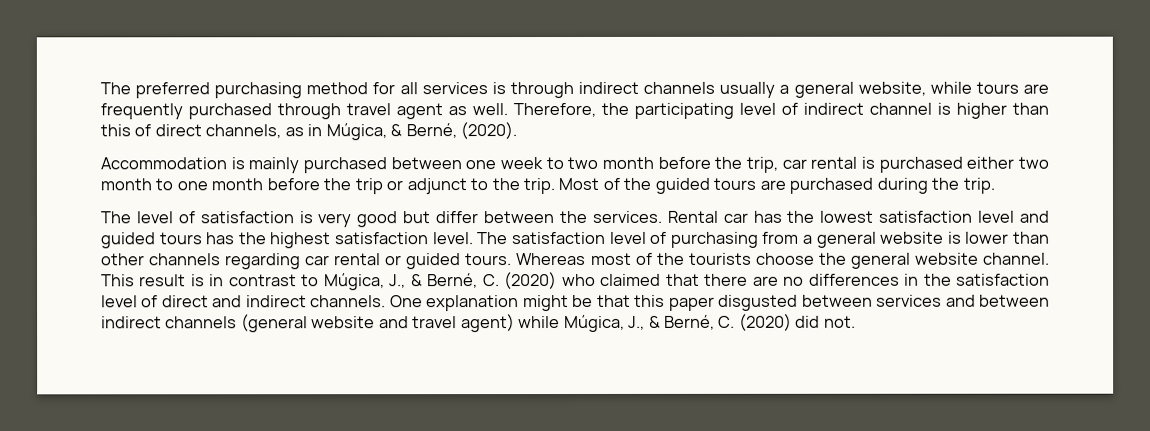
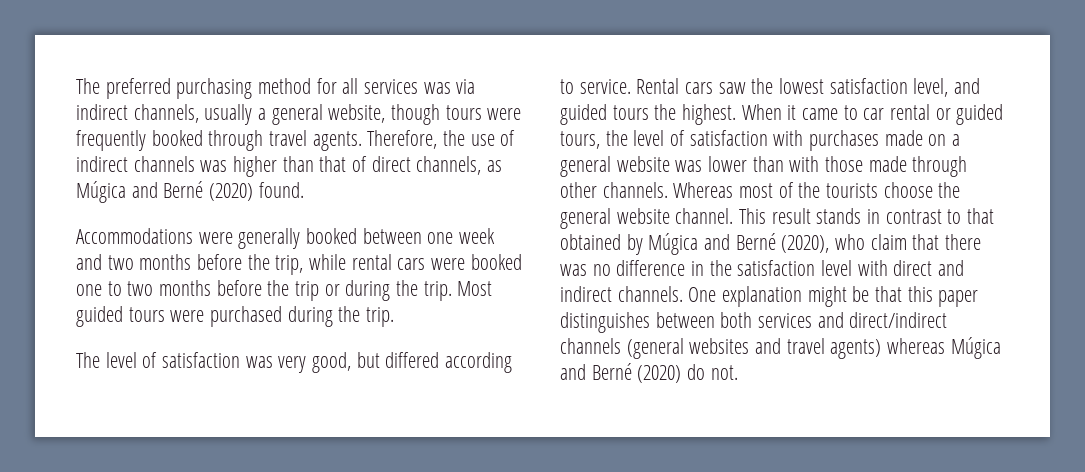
[491,81,1049,99] [100,102,951,120] is through indirect channels usually a general website, while tours are frequently purchased through travel agent as well. Therefore, the participating level of indirect channel is -> [423,79,476,94] [76,104,522,125] [76,130,516,151] [76,156,228,172] was via indirect channels, usually a general website, though tours were frequently booked through travel agents. Therefore, the use of indirect channels was
[100,124,131,137] this -> [319,156,347,172] that
[307,122,518,141] [100,156,1049,174] [100,178,264,191] in Múgica, & Berné, (2020). // Accommodation is mainly purchased between one week to two month before the trip, car rental is purchased either two month to one month -> [76,181,304,203] [76,228,496,249] [76,254,522,275] [76,280,212,296] Múgica and Berné (2020) found. // Accommodations were generally booked between one week and two months before the trip, while rental cars were booked one to two months
[406,178,489,195] adjunct to -> [345,280,391,301] during
[602,177,786,194] of the guided tours are -> [76,306,205,327] guided tours were
[298,210,783,228] is very good but differ between the services. Rental car has -> [245,352,513,373] [560,78,746,94] was very good, but differed according to service. Rental cars saw
[977,210,1016,223] level -> [913,78,949,97] level,
[206,231,1050,249] [101,253,513,270] has the highest satisfaction level. The satisfaction level of purchasing from a general website is lower than other channels regarding car rental or guided tours. -> [654,104,1004,125] [560,130,961,151] [560,156,968,177] [560,182,668,198] the highest. When it came to car rental or guided tours, the level of satisfaction with purchases made on a general website was lower than with those made through other channels.
[190,274,205,287] is -> [816,208,862,224] stands
[323,272,900,291] Múgica, J., & Berné, C. (2020) who claimed that there are no differences -> [967,208,995,224] [560,233,982,255] [560,260,686,276] that obtained by Múgica and Berné (2020), who claim that there was no difference
[141,295,159,308] of -> [857,260,888,276] with
[718,294,1051,311] [101,316,162,329] disgusted between services and between indirect -> [560,312,948,333] distinguishes between both services and direct/indirect
[311,316,376,329] website -> [689,338,750,354] websites
[460,313,821,333] agent) while Múgica, J., & Berné, C. (2020) did -> [830,337,1001,359] [560,363,706,383] agents) whereas Múgica and Berné (2020) do

